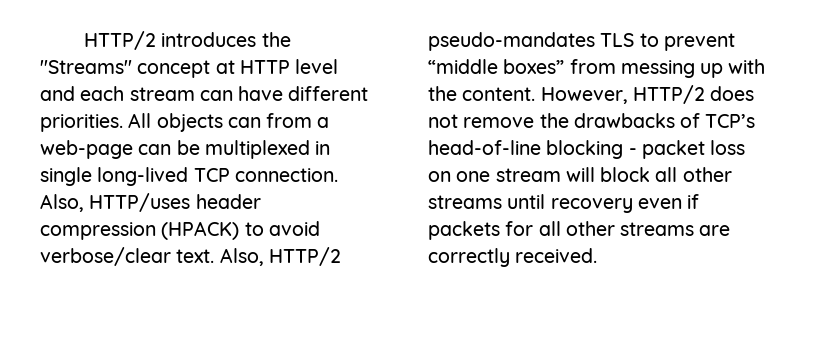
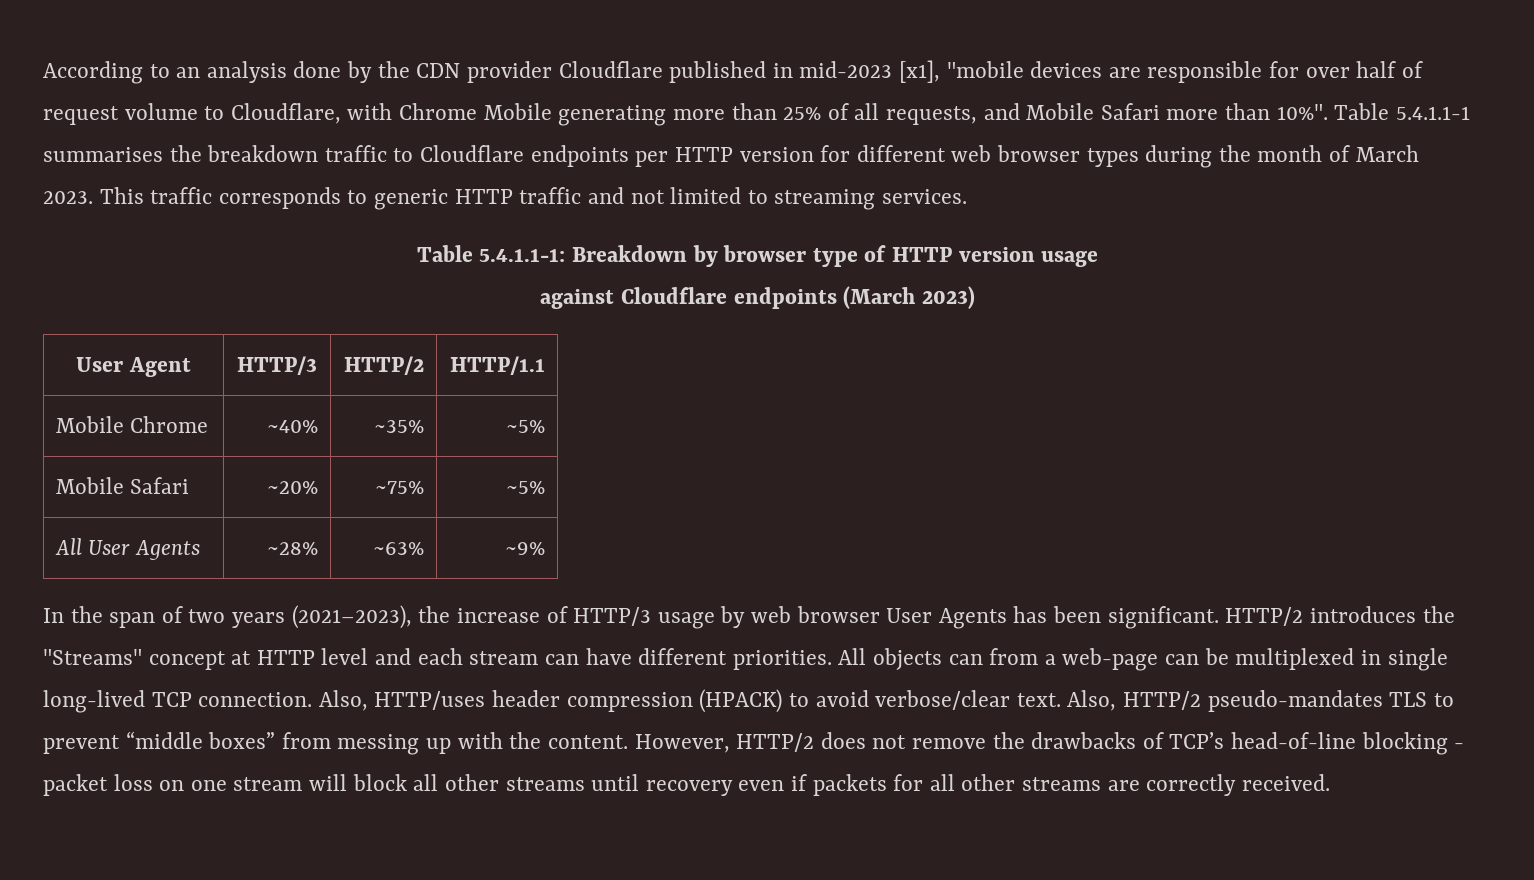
(84, 40) none -> [43,60,1423,84] [43,103,1470,126] [43,145,1419,168] [43,187,967,210] [416,245,1099,267] [540,286,975,309] [76,357,191,377] [237,356,317,375] [343,356,424,375] [449,356,545,375] [55,416,209,433] [267,420,319,433] [374,420,425,433] [506,420,546,433] [55,477,190,494] [267,481,319,494] [375,481,425,494] [506,481,546,494] [54,538,200,560] [267,542,319,555] [373,542,425,555] [505,542,546,555] [43,605,1219,629] According to an analysis done by the CDN provider Cloudflare published in mid-2023 [x1], "mobile devices are responsible for over half of request volume to Cloudflare, with Chrome Mobile generating more than 25% of all requests, and Mobile Safari more than 10%". Table 5.4.1.1-1 summarises the breakdown traffic to Cloudflare endpoints per HTTP version for different web browser types during the month of March 2023. This traffic corresponds to generic HTTP traffic and not limited to streaming services. // Table 5.4.1.1-1: Breakdown by browser type of HTTP version usage // against Cloudflare endpoints (March 2023) // User Agent | HTTP/3 | HTTP/2 | HTTP/1.1 // Mobile Chrome | ~40% | ~35% | ~5% // Mobile Safari | ~20% | ~75% | ~5% // All User Agents | ~28% | ~63% | ~9% // In the span of two years (2021–2023), the increase of HTTP/3 usage by web browser User Agents has been significant.

